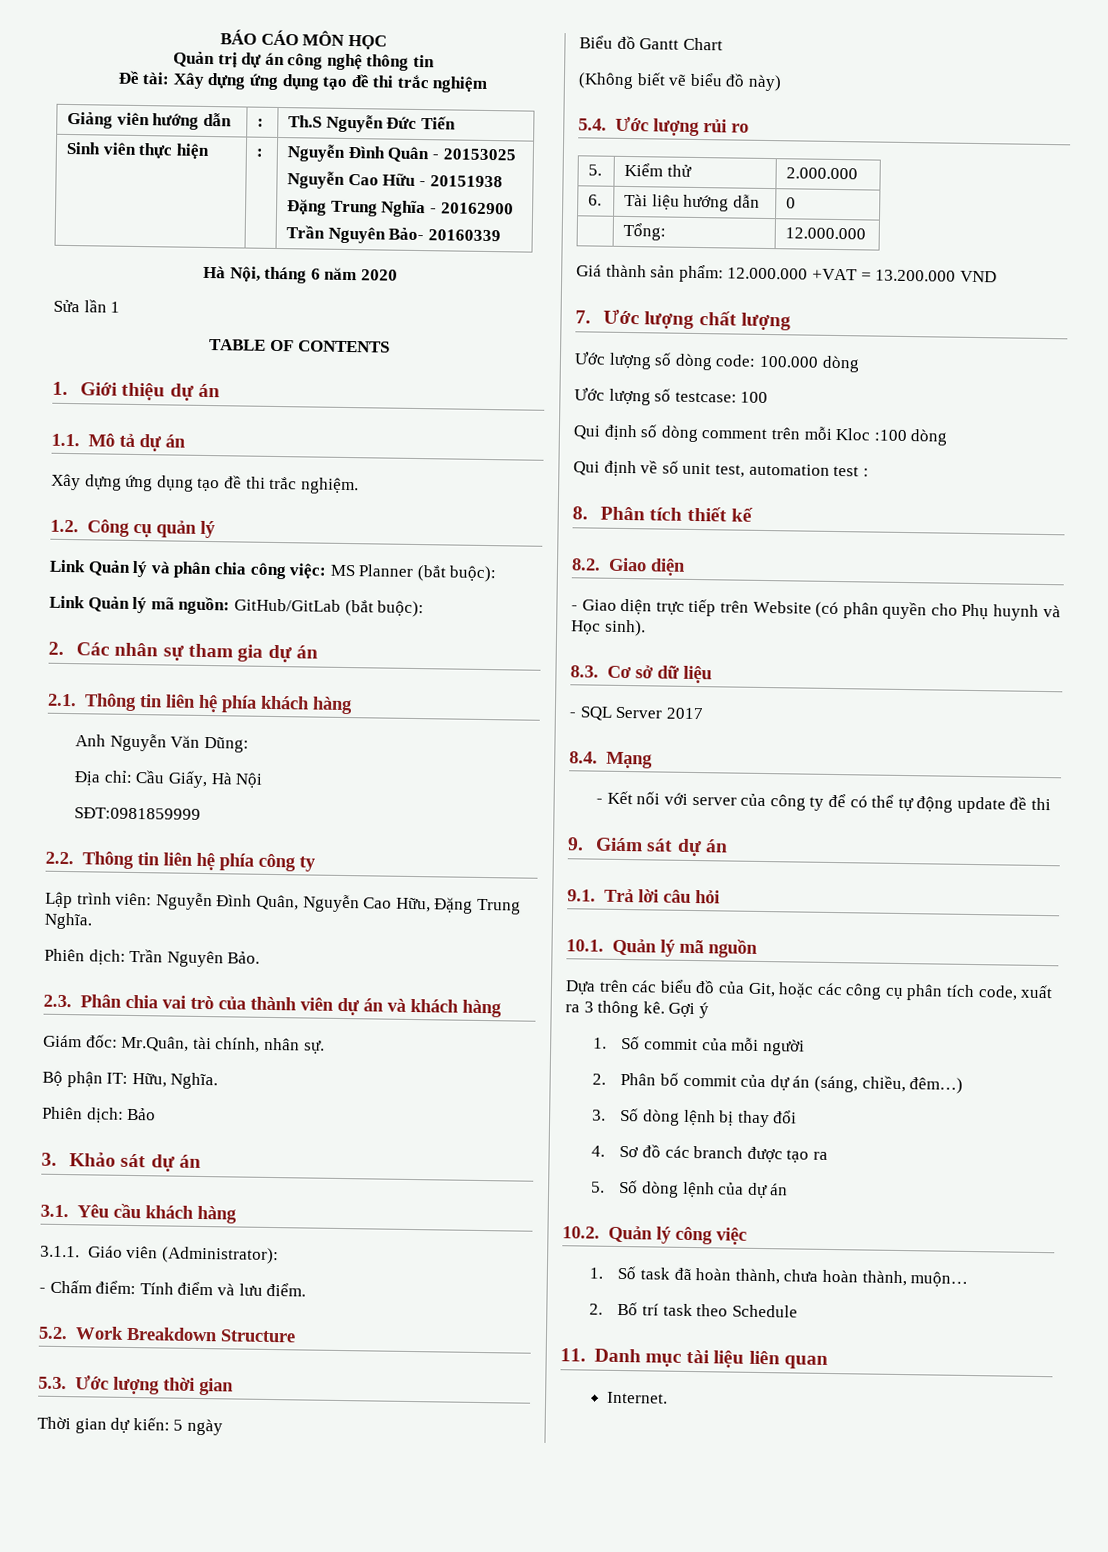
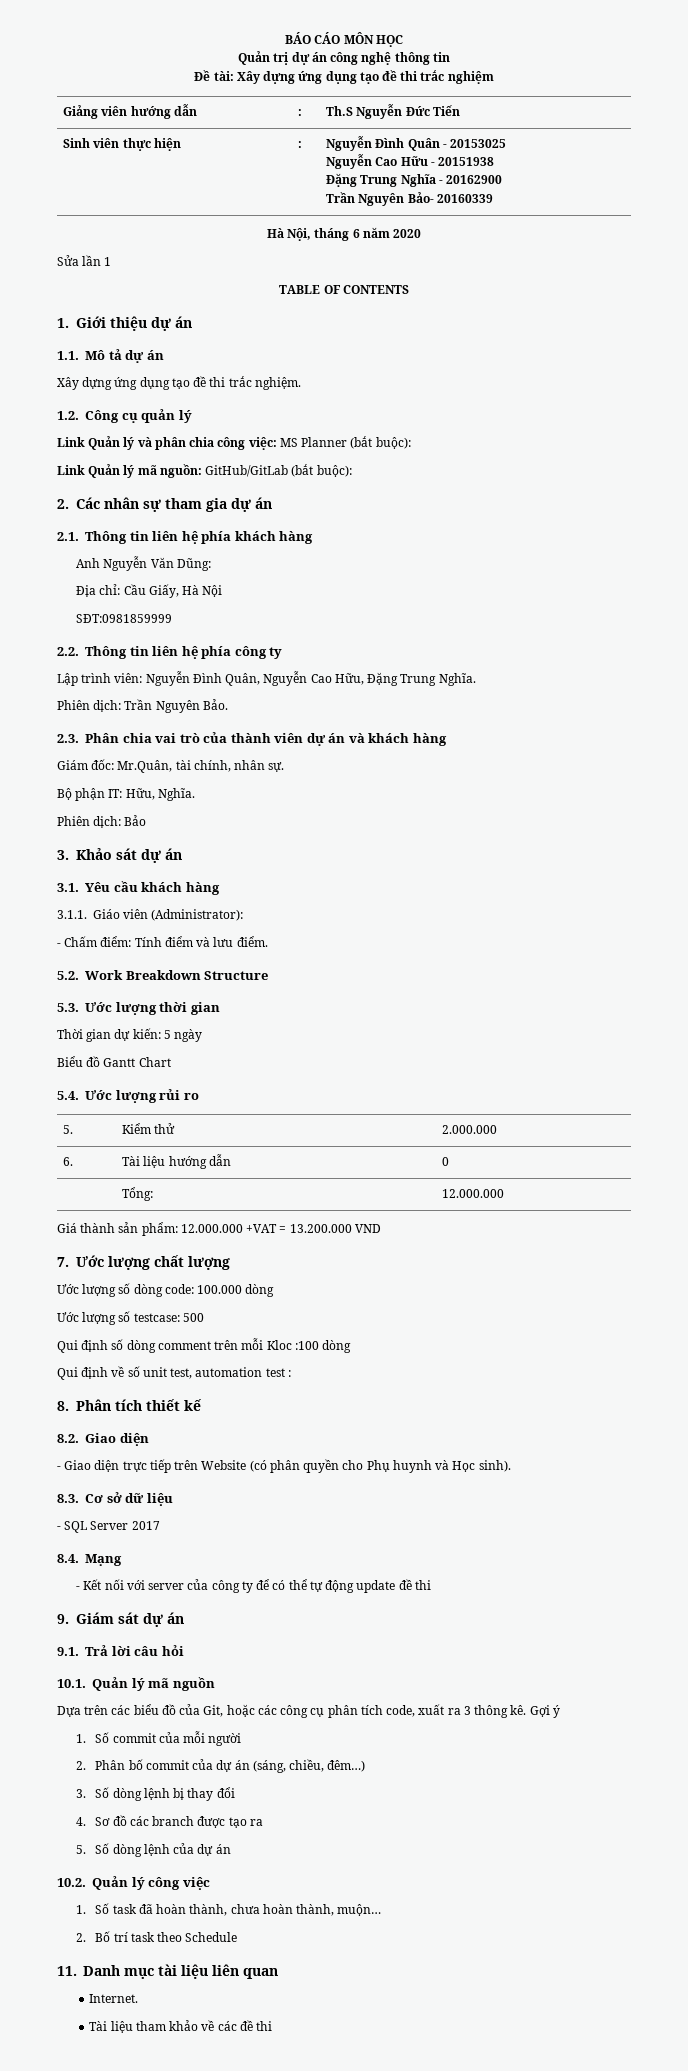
[578,72,782,92] // (Không biết vẽ biểu đồ này) -> (171, 1062) none
[740,391,769,404] 100 -> [182,1313,204,1322] 500
(668, 1397) none -> [89,2020,273,2033] // Tài liệu tham khảo về các đề thi

